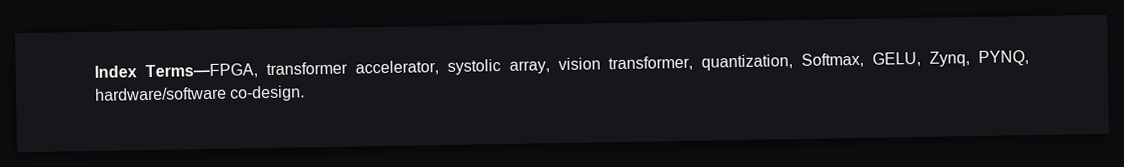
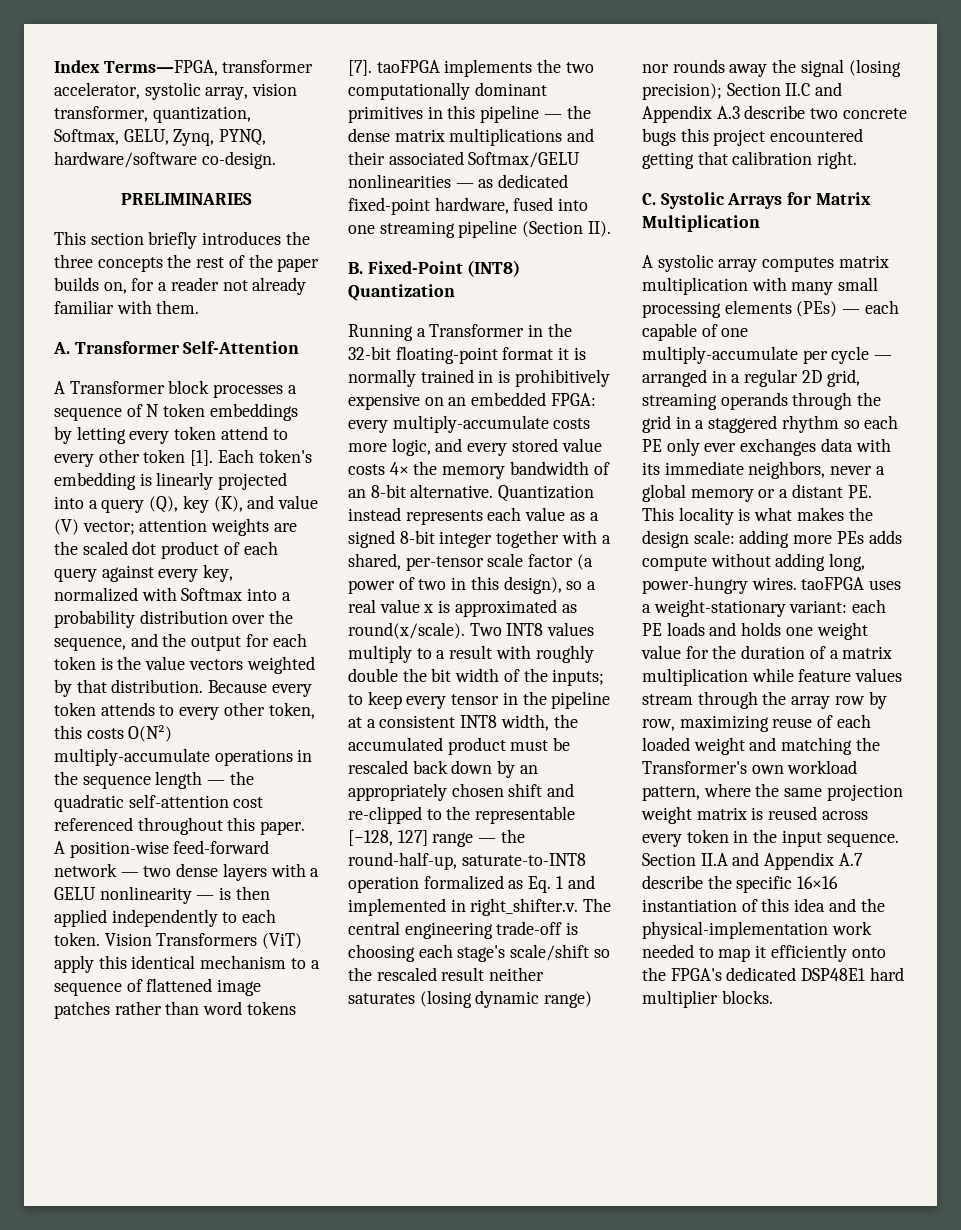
(306, 93) none -> [121,193,252,205] [54,231,310,249] [54,254,320,272] [54,277,307,295] [54,300,200,314] [53,341,300,354] [54,380,297,398] [54,403,298,421] [54,426,288,444] [54,449,312,467] [54,472,288,490] [54,495,319,513] [54,518,297,536] [54,541,278,559] [54,564,234,582] [54,587,291,602] [54,610,294,628] [54,633,307,651] [54,656,315,674] [54,679,312,697] [54,702,315,720] [54,725,173,742] [54,748,313,766] [54,771,254,789] [54,794,264,812] [54,817,306,835] [54,840,270,858] [54,863,320,881] [54,886,270,904] [54,909,277,927] [54,932,303,949] [54,955,320,973] [54,978,262,996] [54,1001,296,1019] [348,59,594,77] [348,82,547,100] [348,105,591,123] [348,128,595,146] [348,151,581,168] [348,174,569,188] [348,197,589,215] [348,220,611,238] [348,260,521,277] [348,284,455,301] [348,323,572,341] [348,346,586,364] [348,369,610,387] [348,392,596,410] [348,415,591,433] [348,438,602,456] [348,461,610,479] [348,484,595,502] [348,507,599,525] [348,530,611,548] [348,553,593,571] [348,576,597,594] [348,599,577,617] [348,622,595,639] [348,645,594,663] [348,668,605,686] [348,691,611,709] [348,714,578,731] [348,737,571,755] [348,760,538,778] [348,783,575,801] [348,806,576,824] [348,829,525,847] [348,852,586,870] [348,875,595,893] [348,898,612,916] [348,921,579,939] [348,944,610,962] [348,967,545,981] [348,990,593,1008] [642,59,901,77] [642,82,843,100] [642,105,907,123] [642,128,864,146] [642,151,858,169] [642,192,871,209] [642,215,760,232] [642,254,889,272] [642,277,879,295] [642,300,899,318] [642,323,749,341] [642,346,893,364] [642,369,860,387] [642,392,882,410] [642,415,899,433] [642,438,891,456] [642,461,885,479] [642,484,872,502] [642,507,873,525] [642,530,902,548] [642,553,866,571] [642,576,902,594] [642,599,887,617] [642,622,868,640] [641,645,893,659] [642,668,903,686] [642,691,887,709] [642,714,871,732] [642,737,880,755] [642,760,858,774] [642,783,903,801] [641,806,868,824] [642,829,899,847] [642,852,863,870] [642,875,839,893] [642,898,885,912] [642,921,872,939] [642,944,886,962] [642,967,904,981] [642,990,773,1008] // PRELIMINARIES // This section briefly introduces the three concepts the rest of the paper builds on, for a reader not already familiar with them. // A. Transformer Self-Attention // A Transformer block processes a sequence of N token embeddings by letting every token attend to every other token [1]. Each token's embedding is linearly projected into a query (Q), key (K), and value (V) vector; attention weights are the scaled dot product of each query against every key, normalized with Softmax into a probability distribution over the sequence, and the output for each token is the value vectors weighted by that distribution. Because every token attends to every other token, this costs O(N²) multiply-accumulate operations in the sequence length — the quadratic self-attention cost referenced throughout this paper. A position-wise feed-forward network — two dense layers with a GELU nonlinearity — is then applied independently to each token. Vision Transformers (ViT) apply this identical mechanism to a sequence of flattened image patches rather than word tokens [7]. taoFPGA implements the two computationally dominant primitives in this pipeline — the dense matrix multiplications and their associated Softmax/GELU nonlinearities — as dedicated fixed-point hardware, fused into one streaming pipeline (Section II). // B. Fixed-Point (INT8) Quantization // Running a Transformer in the 32-bit floating-point format it is normally trained in is prohibitively expensive on an embedded FPGA: every multiply-accumulate costs more logic, and every stored value costs 4× the memory bandwidth of an 8-bit alternative. Quantization instead represents each value as a signed 8-bit integer together with a shared, per-tensor scale factor (a power of two in this design), so a real value x is approximated as round(x/scale). Two INT8 values multiply to a result with roughly double the bit width of the inputs; to keep every tensor in the pipeline at a consistent INT8 width, the accumulated product must be rescaled back down by an appropriately chosen shift and re-clipped to the representable [−128, 127] range — the round-half-up, saturate-to-INT8 operation formalized as Eq. 1 and implemented in right_shifter.v. The central engineering trade-off is choosing each stage's scale/shift so the rescaled result neither saturates (losing dynamic range) nor rounds away the signal (losing precision); Section II.C and Appendix A.3 describe two concrete bugs this project encountered getting that calibration right. // C. Systolic Arrays for Matrix Multiplication // A systolic array computes matrix multiplication with many small processing elements (PEs) — each capable of one multiply-accumulate per cycle — arranged in a regular 2D grid, streaming operands through the grid in a staggered rhythm so each PE only ever exchanges data with its immediate neighbors, never a global memory or a distant PE. This locality is what makes the design scale: adding more PEs adds compute without adding long, power-hungry wires. taoFPGA uses a weight-stationary variant: each PE loads and holds one weight value for the duration of a matrix multiplication while feature values stream through the array row by row, maximizing reuse of each loaded weight and matching the Transformer's own workload pattern, where the same projection weight matrix is reused across every token in the input sequence. Section II.A and Appendix A.7 describe the specific 16×16 instantiation of this idea and the physical-implementation work needed to map it efficiently onto the FPGA's dedicated DSP48E1 hard multiplier blocks.

